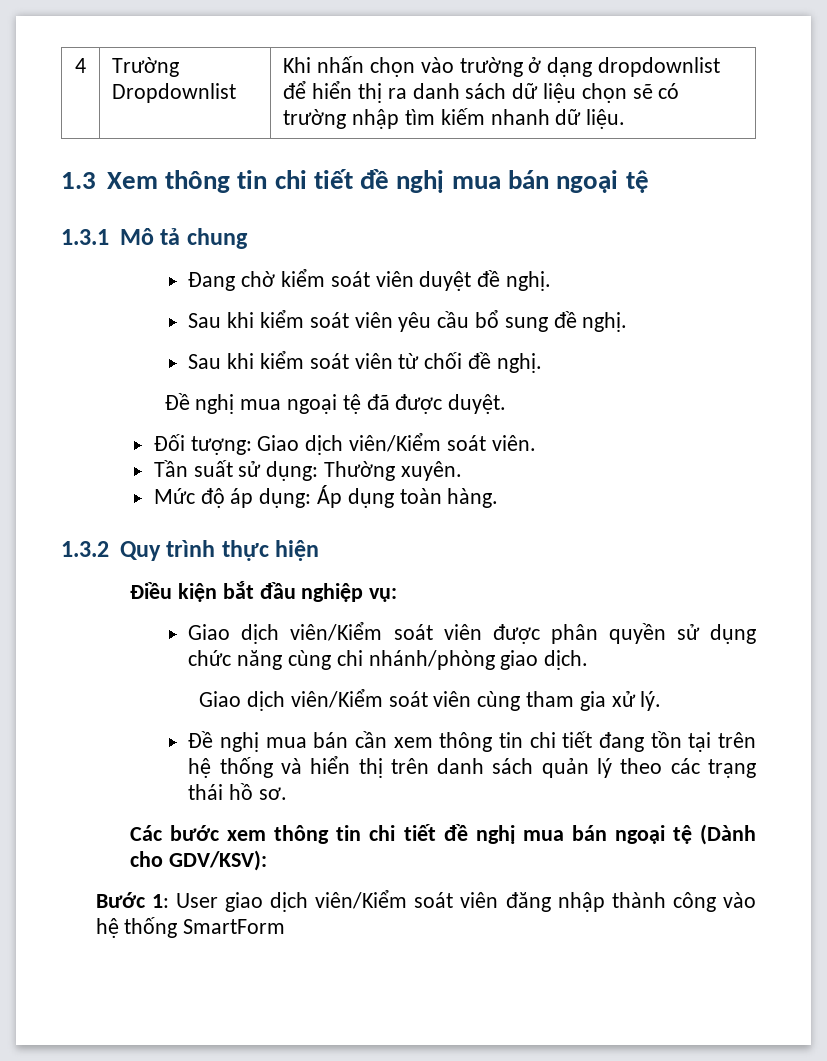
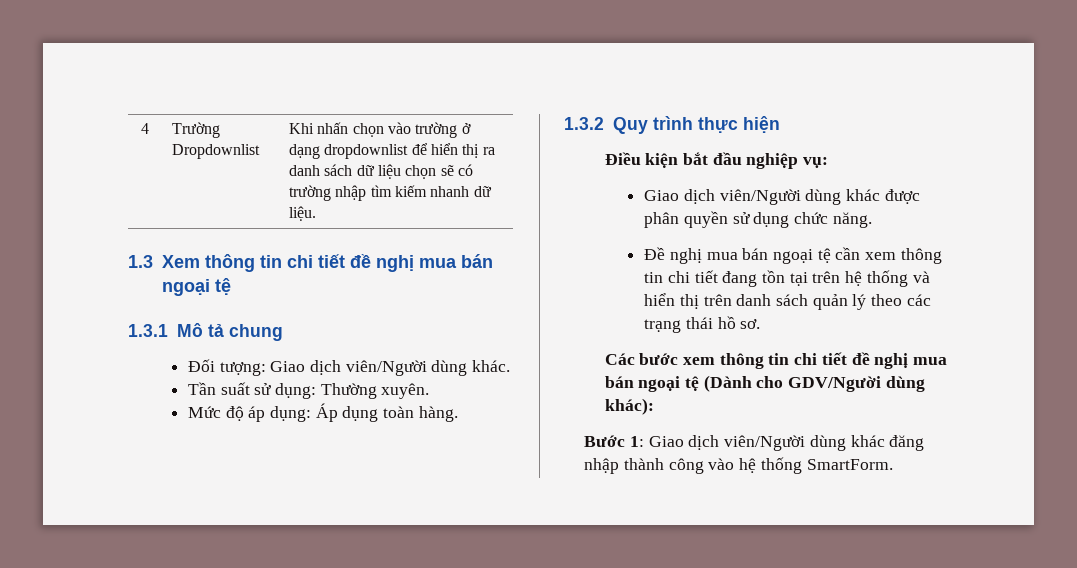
[188,269,551,291] [188,310,628,332] [188,351,542,373] [164,393,507,414] // Đang chờ kiểm soát viên duyệt đề nghị. // Sau khi kiểm soát viên yêu cầu bổ sung đề nghị. // Sau khi kiểm soát viên từ chối đề nghị. // Đề nghị mua ngoại tệ đã được duyệt. -> (283, 332) none
[348,433,536,452] viên/Kiểm soát viên. -> [345,360,511,376] viên/Người dùng khác.
[290,622,482,641] viên/Kiểm soát viên -> [719,189,880,205] viên/Người dùng khác
[237,650,589,670] [199,689,662,711] năng cùng chi nhánh/phòng giao dịch. // Giao dịch viên/Kiểm soát viên cùng tham gia xử lý. -> [832,212,872,228] năng.
(349, 740) none -> [772,248,831,264] ngoại tệ
[168,850,267,871] GDV/KSV): -> [788,376,925,392] [604,398,654,415] GDV/Người dùng khác):
[175,890,499,912] User giao dịch viên/Kiểm soát viên -> [648,435,885,451] Giao dịch viên/Người dùng khác
[183,919,286,934] SmartForm -> [806,459,893,470] SmartForm.

